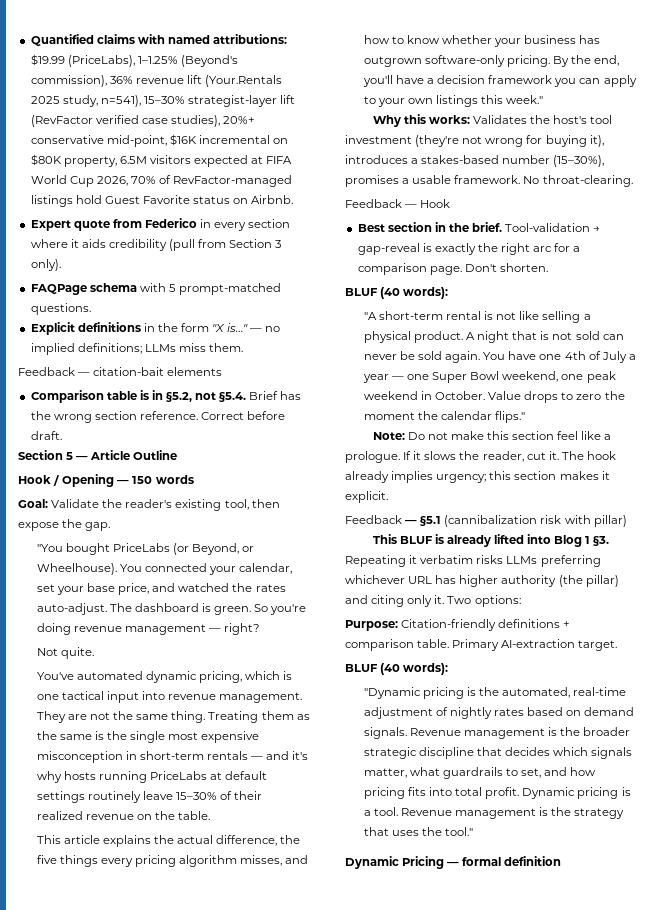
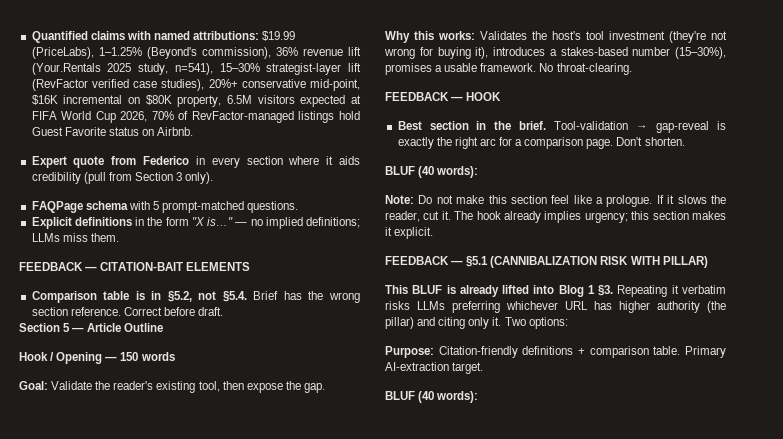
[18,367,223,376] Feedback — citation-bait elements -> [19,262,251,271] FEEDBACK — CITATION-BAIT ELEMENTS
[36,543,255,555] [36,563,293,575] [36,583,286,595] [36,603,307,615] [36,623,261,635] [36,647,94,659] [36,671,293,683] [36,691,303,703] [36,711,310,723] [36,731,260,743] [36,751,309,763] [36,771,268,783] [36,791,263,803] [36,811,211,820] [36,835,301,847] [36,855,309,867] [363,35,601,47] [363,55,620,67] [362,75,637,87] [363,95,544,107] // "You bought PriceLabs (or Beyond, or Wheelhouse). You connected your calendar, set your base price, and watched the rates auto-adjust. The dashboard is green. So you're doing revenue management — right? // Not quite. // You've automated dynamic pricing, which is one tactical input into revenue management. They are not the same thing. Treating them as the same is the single most expensive misconception in short-term rentals — and it's why hosts running PriceLabs at default settings routinely leave 15–30% of their realized revenue on the table. // This article explains the actual difference, the five things every pricing algorithm misses, and how to know whether your business has outgrown software-only pricing. By the end, you'll have a decision framework you can apply to your own listings this week." -> (325, 388) none
[345,199,451,208] Feedback — Hook -> [385,92,502,101] FEEDBACK — HOOK
[363,311,591,323] [363,331,624,343] [363,351,636,363] [362,371,616,383] [363,391,625,403] [363,411,526,423] // "A short-term rental is not like selling a physical product. A night that is not sold can never be sold again. You have one 4th of July a year — one Super Bowl weekend, one peak weekend in October. Value drops to zero the moment the calendar flips." -> (479, 172) none
[345,515,402,524] Feedback -> [385,256,449,265] FEEDBACK
[444,515,627,527] (cannibalization risk with pillar) -> [490,256,708,268] (CANNIBALIZATION RISK WITH PILLAR)
[363,687,627,699] [363,707,635,719] [363,727,631,739] [363,747,633,759] [363,767,597,779] [363,787,631,799] [363,807,625,819] [363,827,474,836] [345,856,562,869] // "Dynamic pricing is the automated, real-time adjustment of nightly rates based on demand signals. Revenue management is the broader strategic discipline that decides which signals matter, what guardrails to set, and how pricing fits into total profit. Dynamic pricing is a tool. Revenue management is the strategy that uses the tool." // Dynamic Pricing — formal definition -> (479, 397) none

